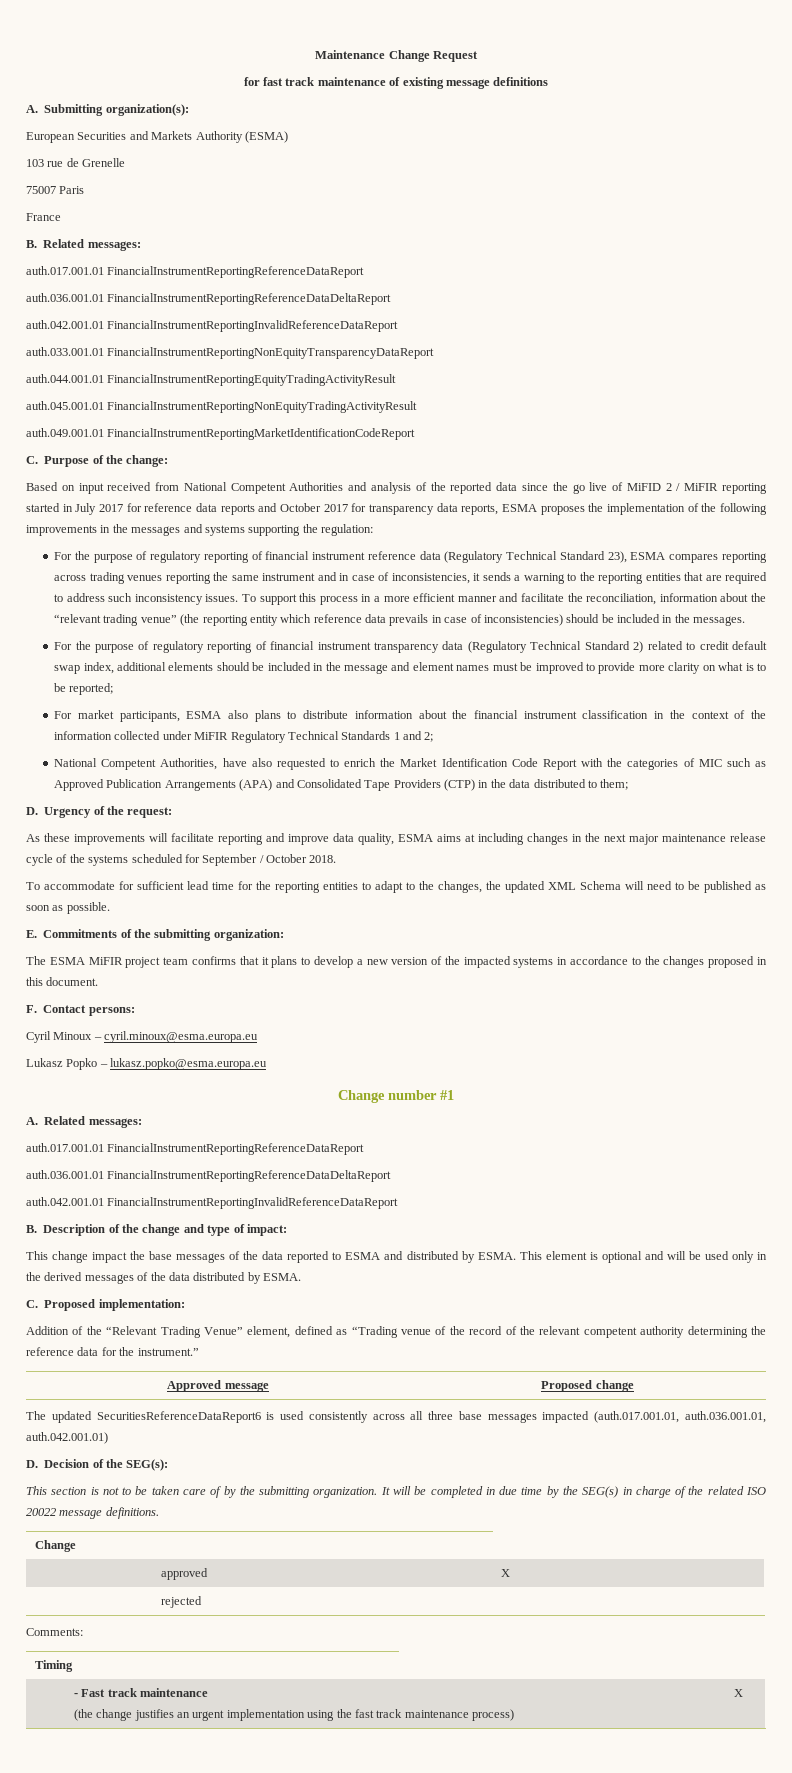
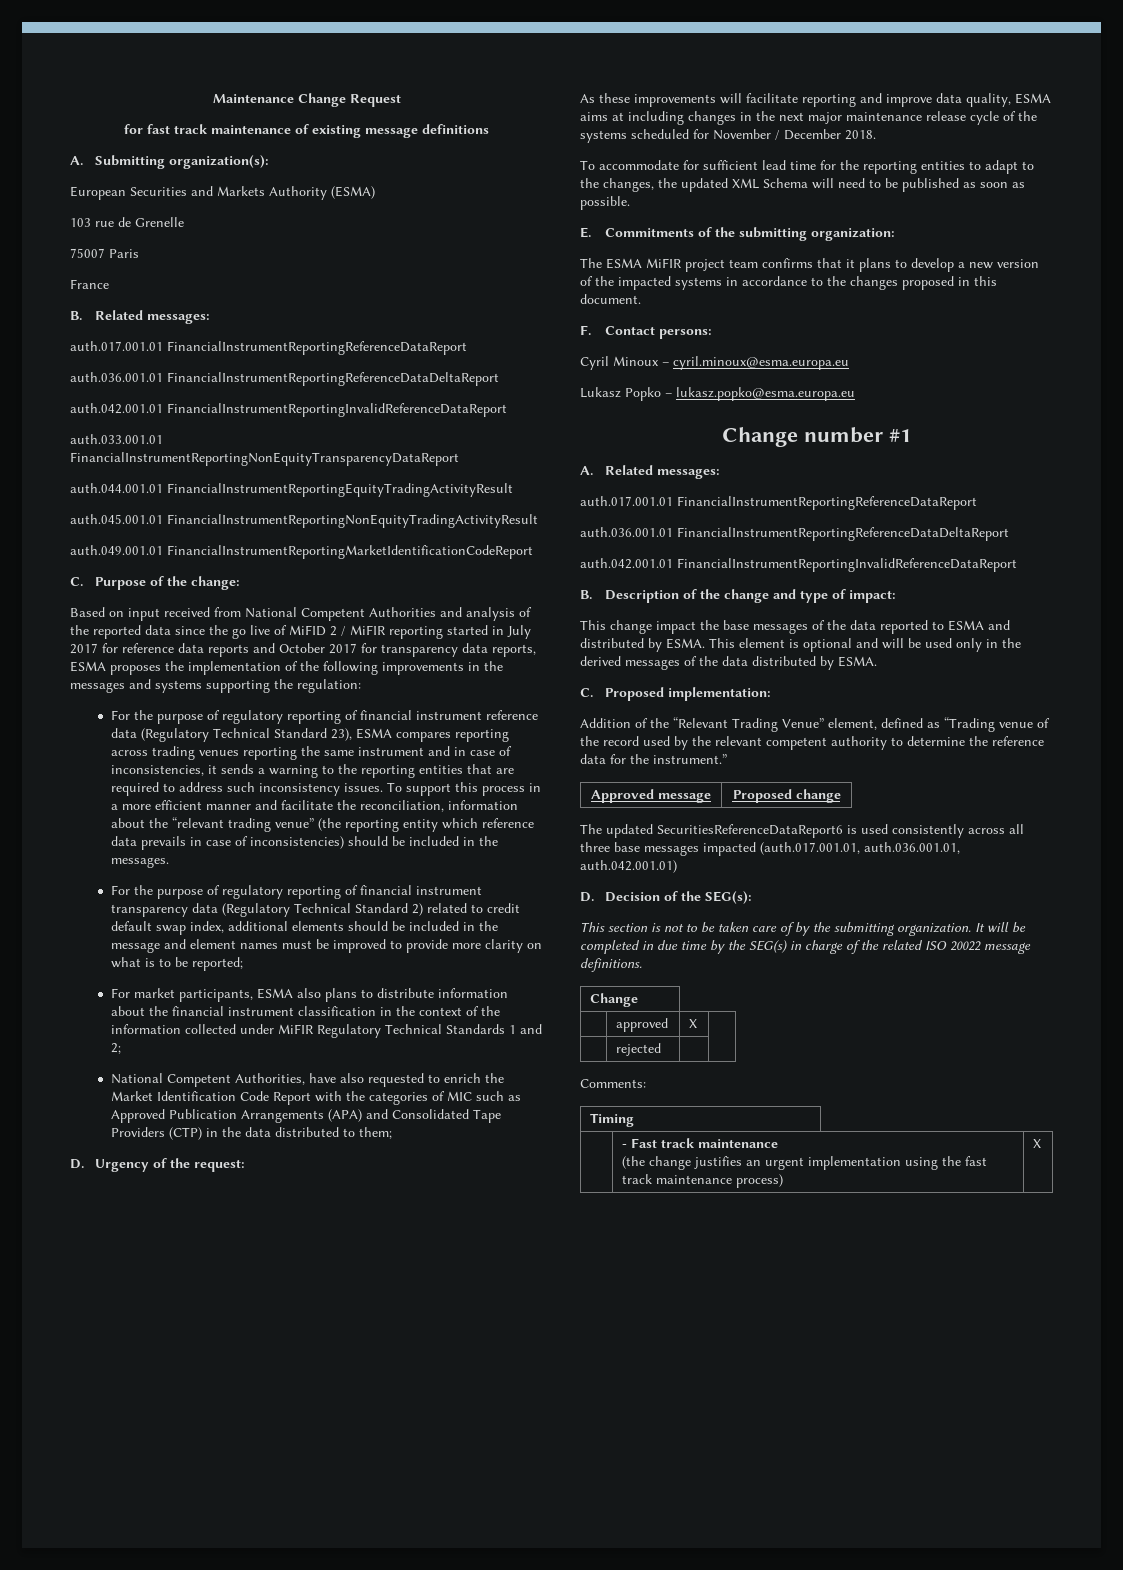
[202,854,307,866] September / October -> [713,129,841,140] November / December
[505,1326,517,1335] of -> [643,736,688,750] used by
[687,1326,748,1338] determining -> [891,736,965,746] to determine

